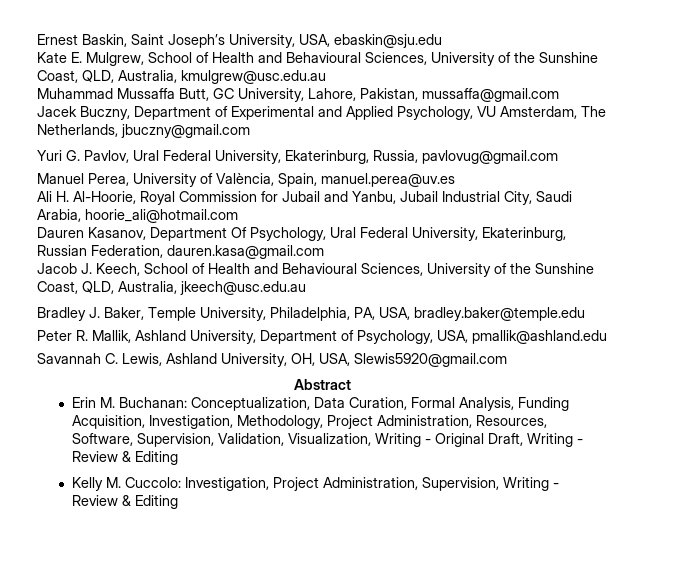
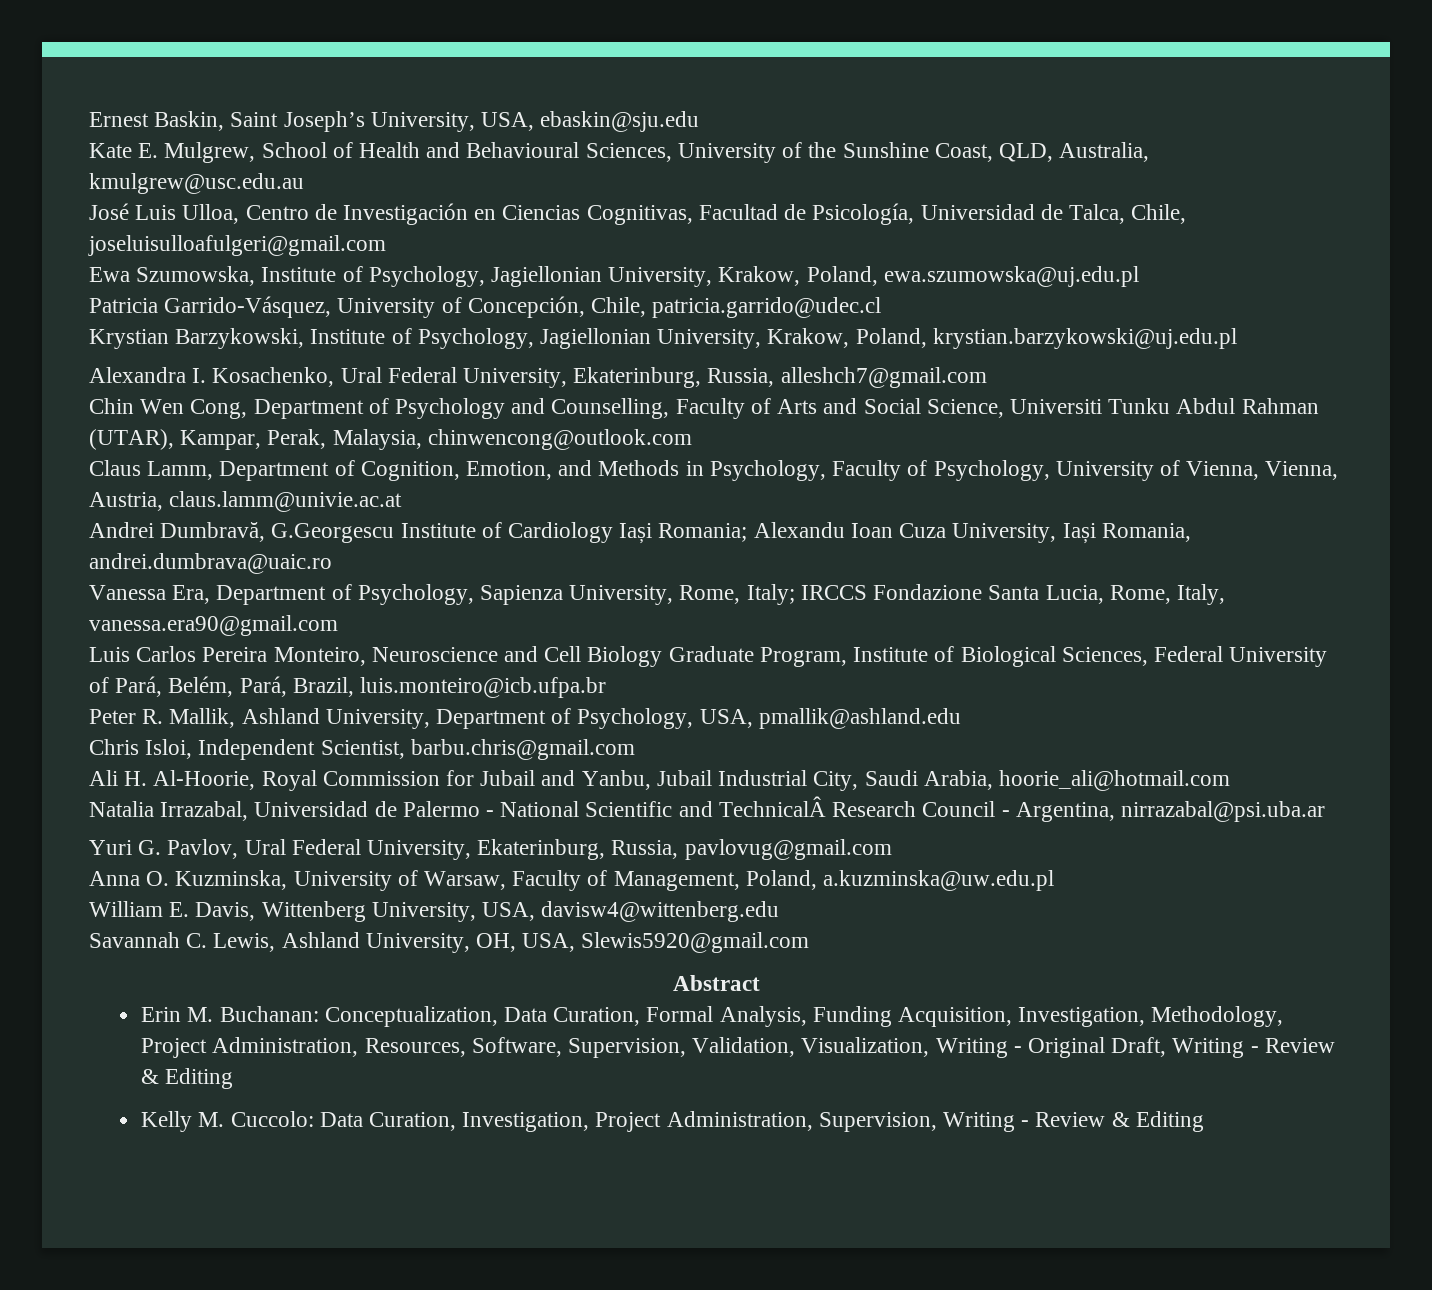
[37,88,559,102] [37,106,606,120] [37,124,250,138] [37,150,558,164] [37,173,455,187] Muhammad Mussaffa Butt, GC University, Lahore, Pakistan, mussaffa@gmail.com // Jacek Buczny, Department of Experimental and Applied Psychology, VU Amsterdam, The Netherlands, jbuczny@gmail.com // Yuri G. Pavlov, Ural Federal University, Ekaterinburg, Russia, pavlovug@gmail.com // Manuel Perea, University of València, Spain, manuel.perea@uv.es -> [89,203,1187,225] [88,235,386,256] [89,266,1139,287] [89,296,882,318] [89,328,1237,349] [89,367,987,388] [89,398,1319,419] [89,429,692,450] [89,460,1339,481] [89,491,403,512] [89,522,1191,544] [89,553,332,574] [89,584,1225,605] [89,615,338,636] [89,646,1328,667] [89,676,607,698] [89,708,961,729] [89,739,635,760] José Luis Ulloa, Centro de Investigación en Ciencias Cognitivas, Facultad de Psicología, Universidad de Talca, Chile, joseluisulloafulgeri@gmail.com // Ewa Szumowska, Institute of Psychology, Jagiellonian University, Krakow, Poland, ewa.szumowska@uj.edu.pl // Patricia Garrido-Vásquez, University of Concepción, Chile, patricia.garrido@udec.cl // Krystian Barzykowski, Institute of Psychology, Jagiellonian University, Krakow, Poland, krystian.barzykowski@uj.edu.pl // Alexandra I. Kosachenko, Ural Federal University, Ekaterinburg, Russia, alleshch7@gmail.com // Chin Wen Cong, Department of Psychology and Counselling, Faculty of Arts and Social Science, Universiti Tunku Abdul Rahman (UTAR), Kampar, Perak, Malaysia, chinwencong@outlook.com // Claus Lamm, Department of Cognition, Emotion, and Methods in Psychology, Faculty of Psychology, University of Vienna, Vienna, Austria, claus.lamm@univie.ac.at // Andrei Dumbravă, G.Georgescu Institute of Cardiology Iași Romania; Alexandu Ioan Cuza University, Iași Romania, andrei.dumbrava@uaic.ro // Vanessa Era, Department of Psychology, Sapienza University, Rome, Italy; IRCCS Fondazione Santa Lucia, Rome, Italy, vanessa.era90@gmail.com // Luis Carlos Pereira Monteiro, Neuroscience and Cell Biology Graduate Program, Institute of Biological Sciences, Federal University of Pará, Belém, Pará, Brazil, luis.monteiro@icb.ufpa.br // Peter R. Mallik, Ashland University, Department of Psychology, USA, pmallik@ashland.edu // Chris Isloi, Independent Scientist, barbu.chris@gmail.com
[37,227,566,241] [37,245,324,259] [37,263,594,277] [37,281,306,295] [37,307,585,321] [37,330,607,344] Dauren Kasanov, Department Of Psychology, Ural Federal University, Ekaterinburg, Russian Federation, dauren.kasa@gmail.com // Jacob J. Keech, School of Health and Behavioural Sciences, University of the Sunshine Coast, QLD, Australia, jkeech@usc.edu.au // Bradley J. Baker, Temple University, Philadelphia, PA, USA, bradley.baker@temple.edu // Peter R. Mallik, Ashland University, Department of Psychology, USA, pmallik@ashland.edu -> [89,796,1325,822] [89,839,892,860] [89,870,1055,891] [89,901,780,922] Natalia Irrazabal, Universidad de Palermo - National Scientific and TechnicalÂ Research Council - Argentina, nirrazabal@psi.uba.ar // Yuri G. Pavlov, Ural Federal University, Ekaterinburg, Russia, pavlovug@gmail.com // Anna O. Kuzminska, University of Warsaw, Faculty of Management, Poland, a.kuzminska@uw.edu.pl // William E. Davis, Wittenberg University, USA, davisw4@wittenberg.edu
(181, 482) none -> [319,1112,456,1131] Data Curation,

